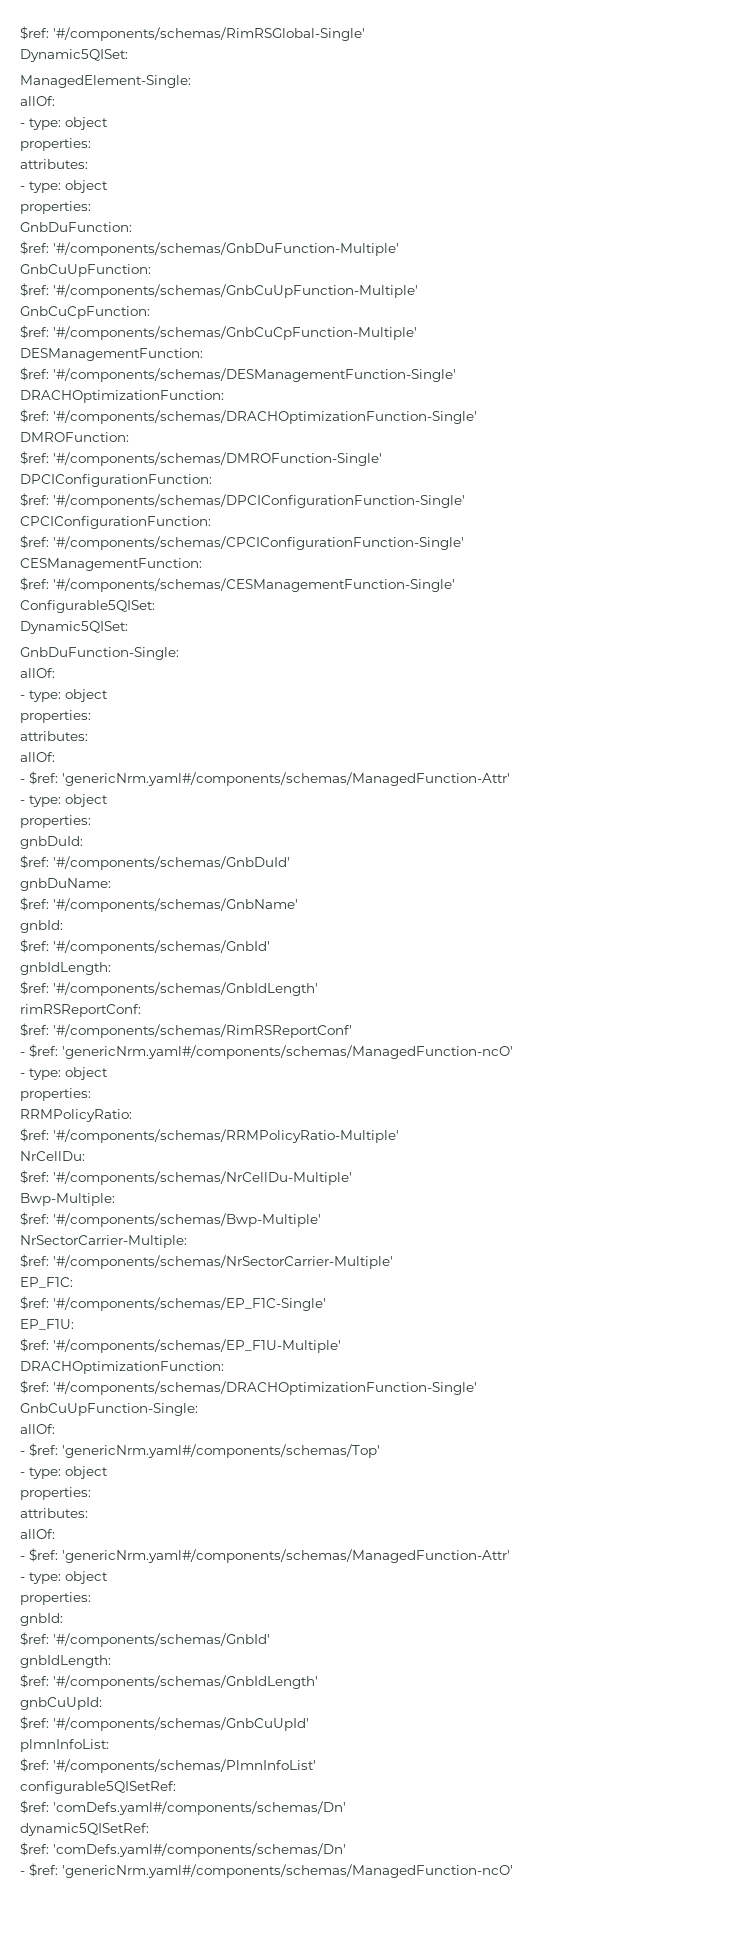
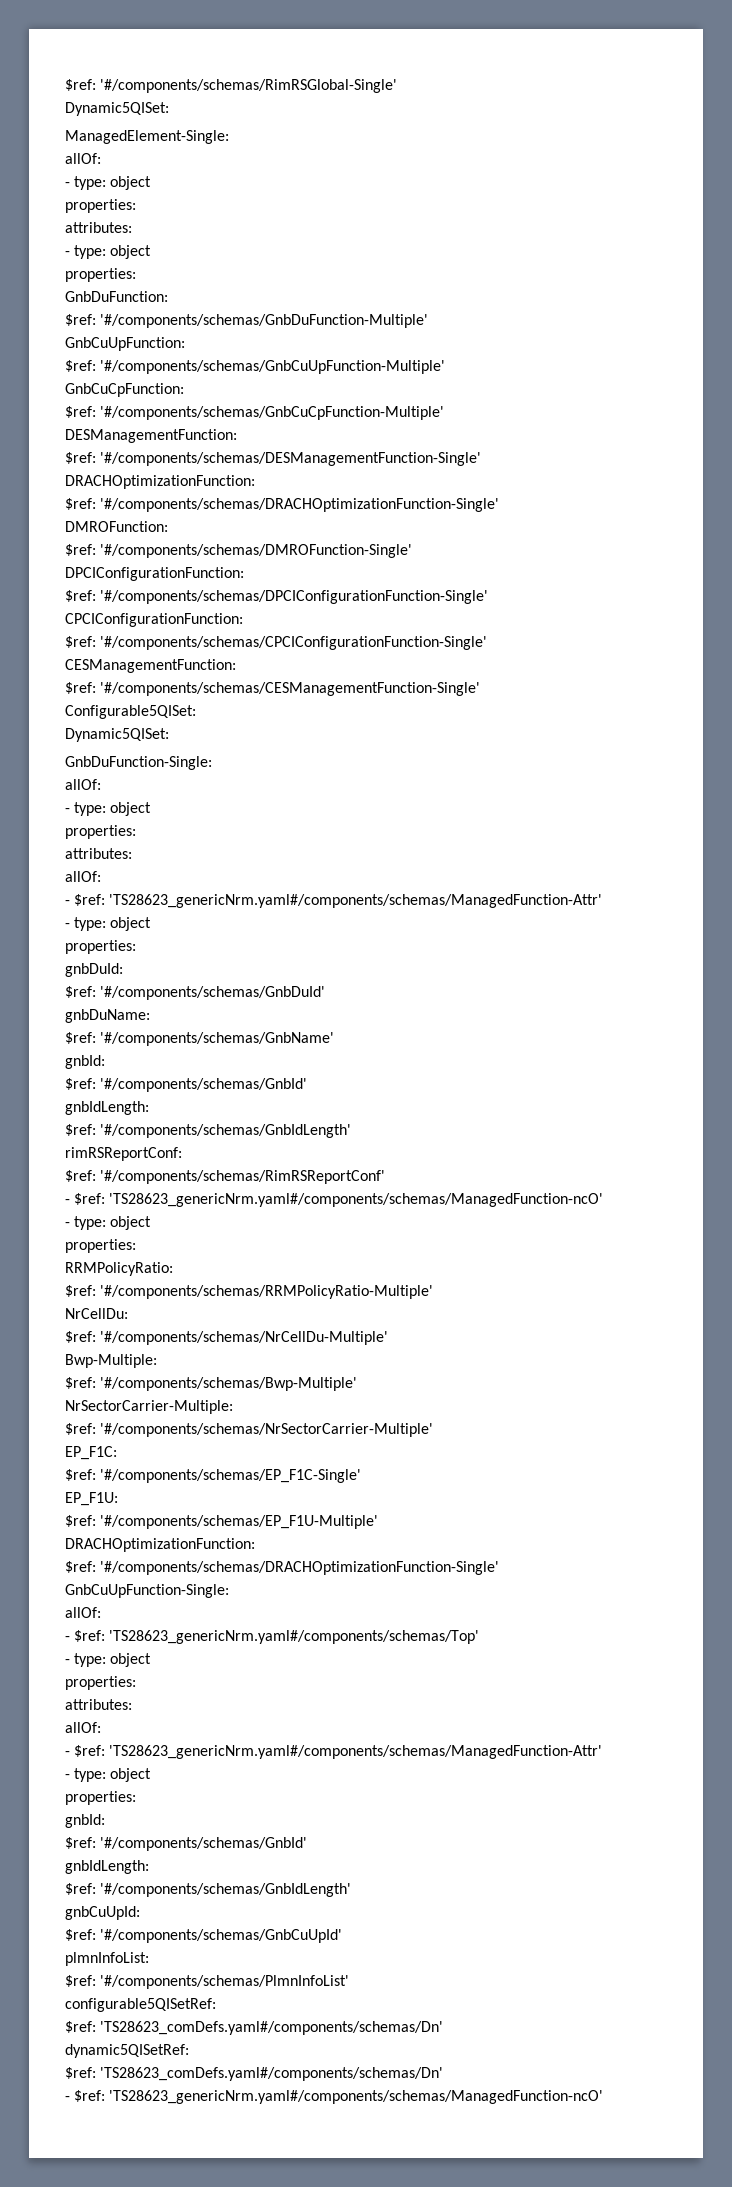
[62,772,510,786] 'genericNrm.yaml#/components/schemas/ManagedFunction-Attr' -> [109,894,603,908] 'TS28623_genericNrm.yaml#/components/schemas/ManagedFunction-Attr'
[62,1045,513,1059] 'genericNrm.yaml#/components/schemas/ManagedFunction-ncO' -> [109,1193,604,1207] 'TS28623_genericNrm.yaml#/components/schemas/ManagedFunction-ncO'
[62,1444,380,1458] [20,1466,108,1479] [20,1487,91,1500] [20,1508,88,1518] [20,1529,55,1539] [20,1548,510,1563] 'genericNrm.yaml#/components/schemas/Top' // - type: object // properties: // attributes: // allOf: // - $ref: 'genericNrm.yaml#/components/schemas/ManagedFunction-Attr' -> [109,1630,480,1644] [65,1653,152,1667] [65,1676,136,1690] [65,1699,132,1710] [65,1722,101,1733] [65,1745,603,1759] 'TS28623_genericNrm.yaml#/components/schemas/Top' // - type: object // properties: // attributes: // allOf: // - $ref: 'TS28623_genericNrm.yaml#/components/schemas/ManagedFunction-Attr'
[53,1801,346,1815] 'comDefs.yaml#/components/schemas/Dn' -> [100,2021,444,2035] 'TS28623_comDefs.yaml#/components/schemas/Dn'
[53,1843,346,1857] [20,1863,513,1878] 'comDefs.yaml#/components/schemas/Dn' // - $ref: 'genericNrm.yaml#/components/schemas/ManagedFunction-ncO' -> [100,2067,444,2081] [65,2090,604,2104] 'TS28623_comDefs.yaml#/components/schemas/Dn' // - $ref: 'TS28623_genericNrm.yaml#/components/schemas/ManagedFunction-ncO'

